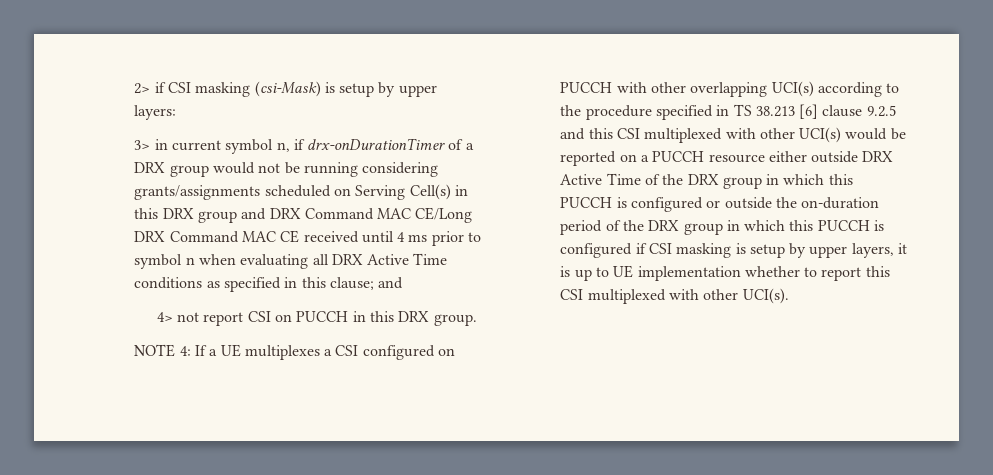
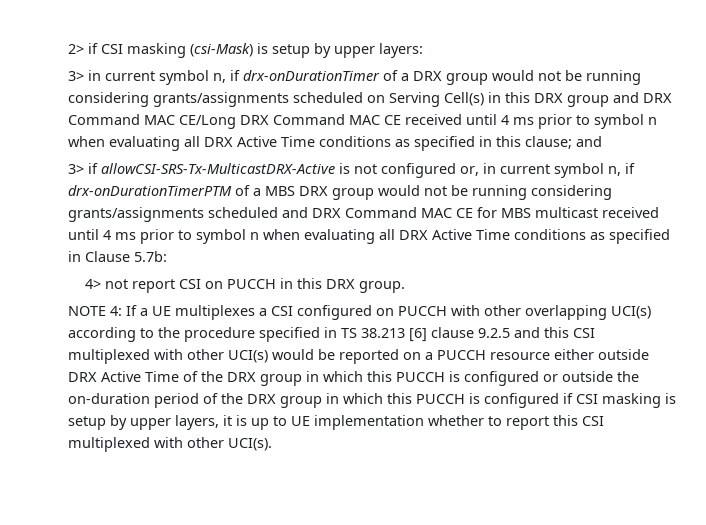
(404, 283) none -> [68,163,636,178] [68,185,613,200] [68,207,660,222] [68,229,671,244] [68,251,168,262] // 3> if allowCSI-SRS-Tx-MulticastDRX-Active is not configured or, in current symbol n, if drx-onDurationTimerPTM of a MBS DRX group would not be running considering grants/assignments scheduled and DRX Command MAC CE for MBS multicast received until 4 ms prior to symbol n when evaluating all DRX Active Time conditions as specified in Clause 5.7b:

